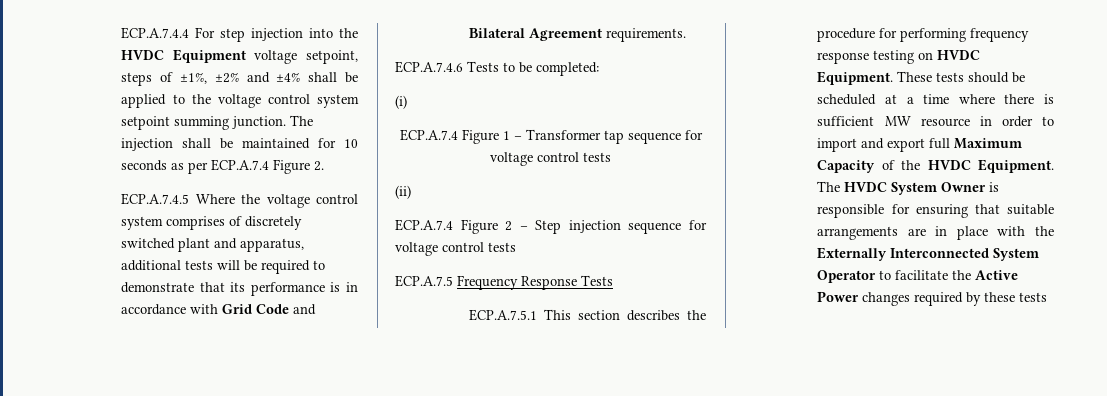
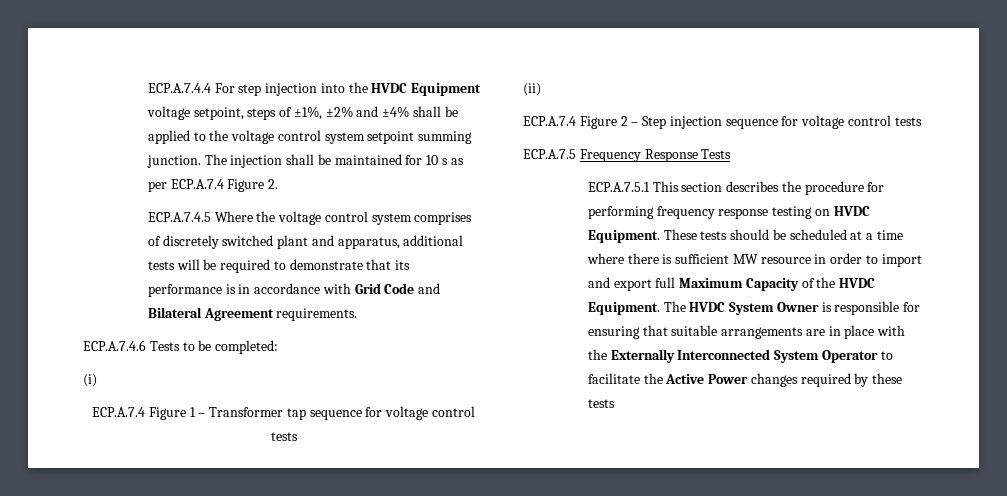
[121,160,168,171] seconds -> [441,158,448,165] s

